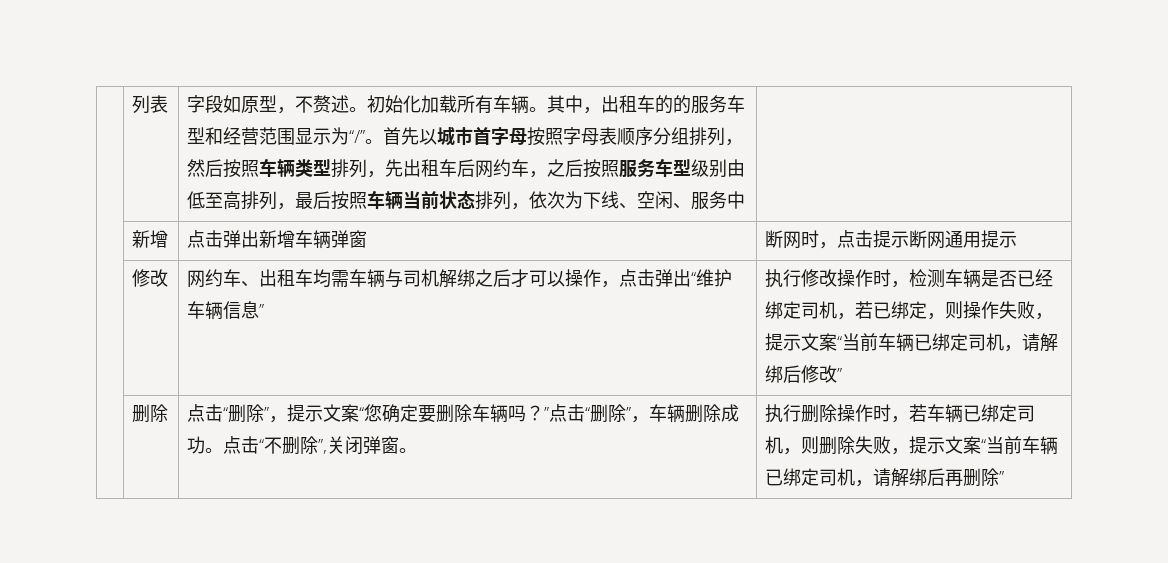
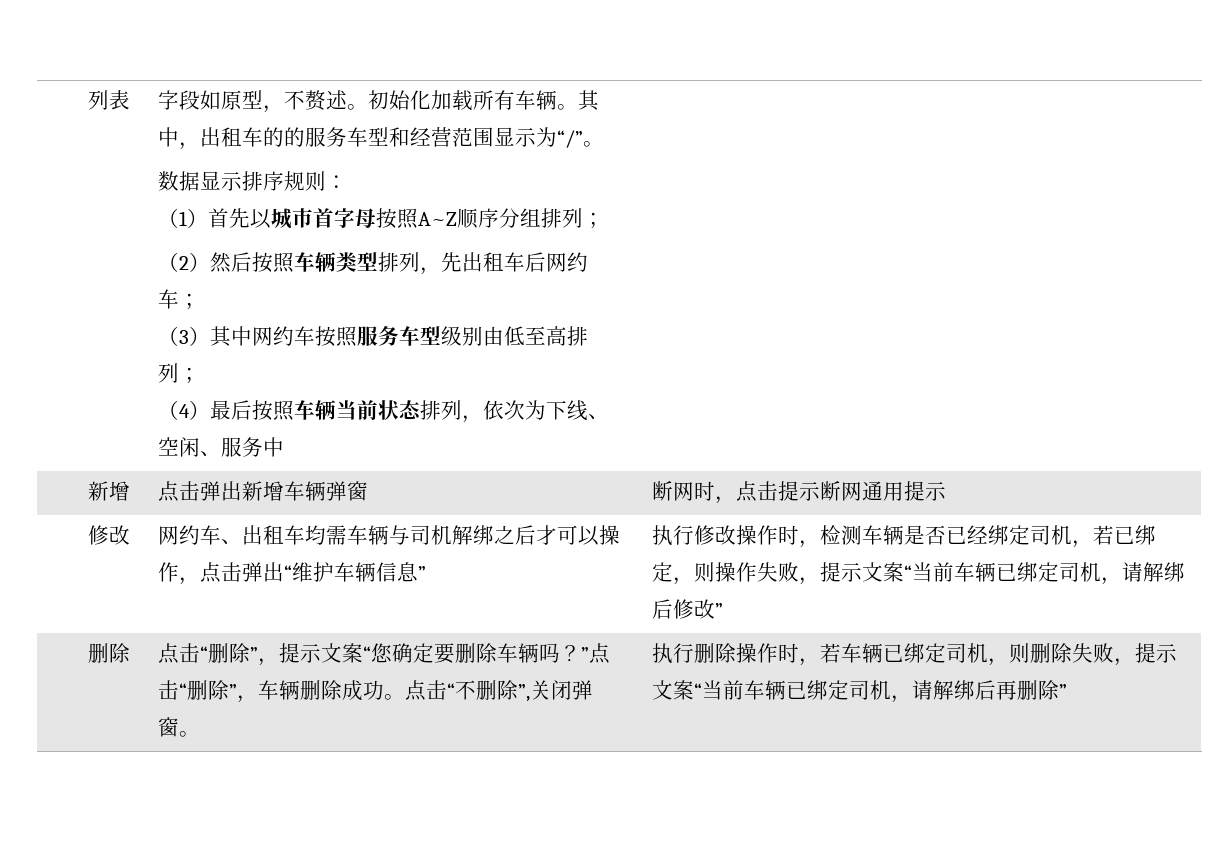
(384, 141) none -> [157,171,347,191] [157,208,208,228] // 数据显示排序规则： // （1）
[563,127,618,146] 字母表 -> [417,212,457,226] A~Z
[725,139,744,146] ， -> [582,212,604,228] [157,252,210,272] ； // （2）
[529,159,584,178] ，之后 -> [178,293,200,309] [157,326,315,347] ； // （3）其中网约车
[277,203,296,210] ， -> [178,367,200,383] [157,400,210,420] ； // （4）

